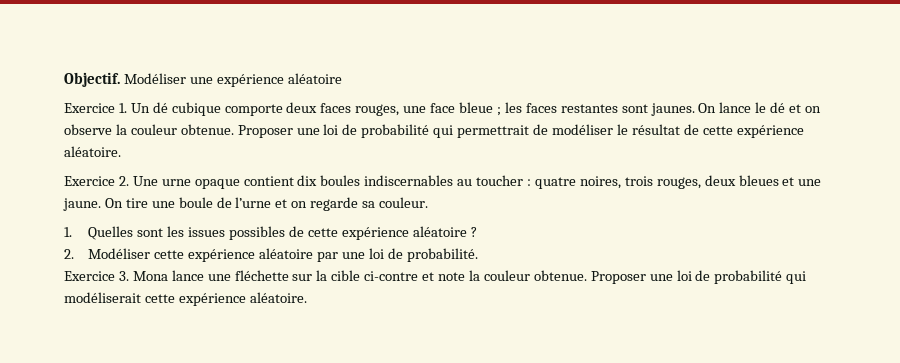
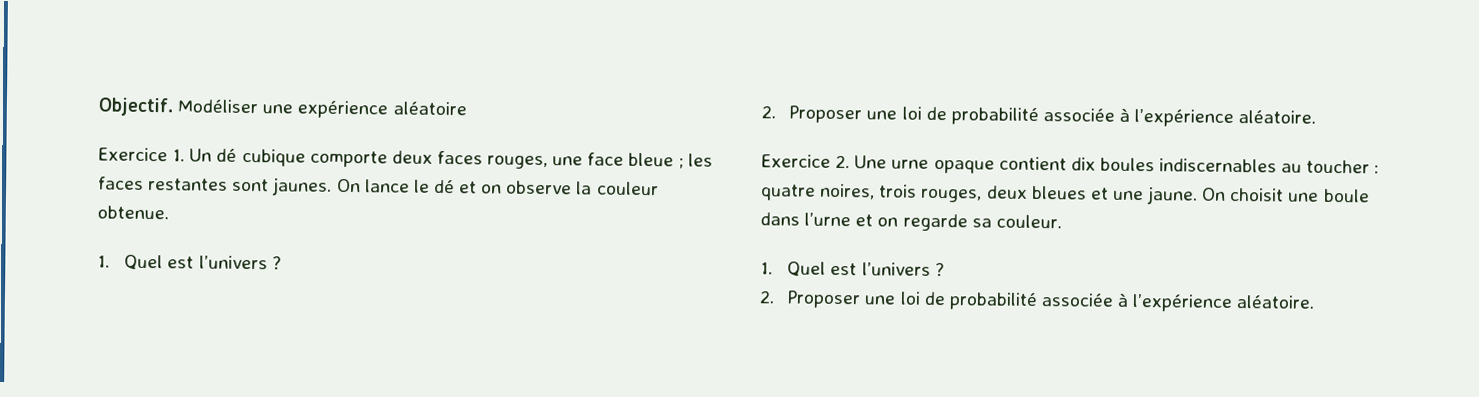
[237,124,804,138] Proposer une loi de probabilité qui permettrait de modéliser le résultat de cette expérience -> [97,254,282,271] [761,105,1235,128] // 1. Quel est l’univers ? // 2. Proposer une loi de probabilité associée à l’expérience
[125,198,148,208] tire -> [1230,187,1285,202] choisit
[216,197,232,208] de -> [760,212,800,226] dans
[88,226,477,240] [64,248,478,262] [64,270,807,284] [64,292,246,306] Quelles sont les issues possibles de cette expérience aléatoire ? // 2. Modéliser cette expérience aléatoire par une loi de probabilité. // Exercice 3. Mona lance une fléchette sur la cible ci-contre et note la couleur obtenue. Proposer une loi de probabilité qui modéliserait cette expérience -> [787,261,945,277] [759,290,1234,313] Quel est l’univers ? // 2. Proposer une loi de probabilité associée à l’expérience

